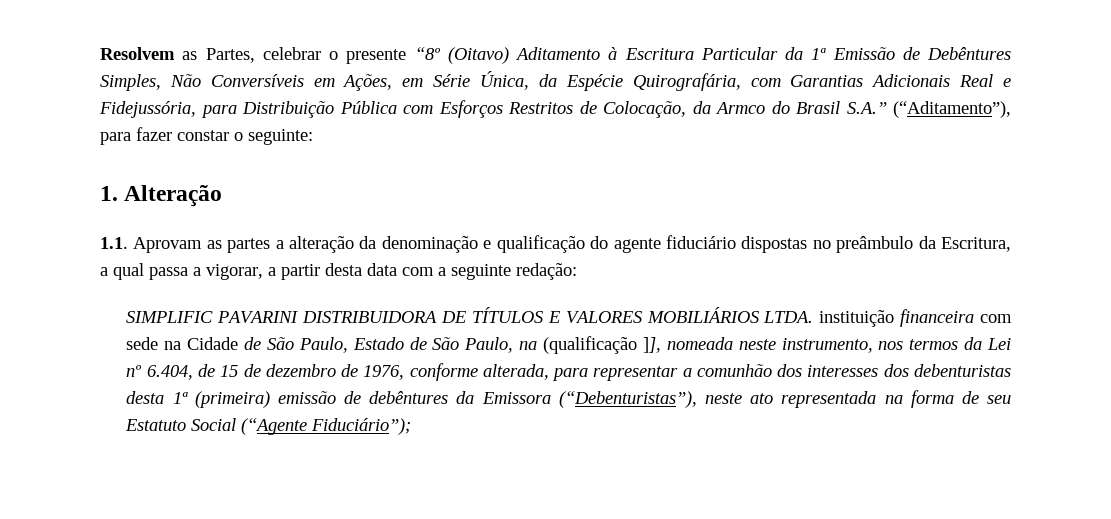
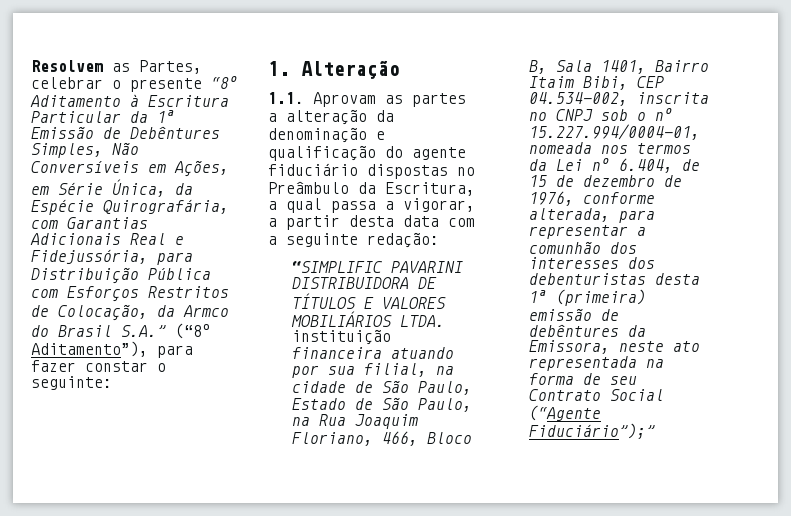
[447,47,509,64] (Oitavo) -> (238, 82) none
[893,101,1011,118] (“Aditamento”), -> [175,323,211,339] [31,341,148,357] (“8º Aditamento”),
[836,236,914,253] preâmbulo -> [268,181,349,194] Preâmbulo
[126,311,214,323] SIMPLIFIC -> [291,261,382,273] “SIMPLIFIC
[979,314,1012,323] [126,337,239,350] com sede na Cidade -> [390,347,454,359] [291,363,454,378] [291,381,346,393] atuando por sua filial, na cidade
[543,336,873,354] (qualificação ]], nomeada neste instrumento, -> [318,414,418,429] [291,431,472,446] [528,60,709,74] [528,76,664,90] [528,92,709,106] [528,108,673,121] [528,124,700,140] [528,142,592,154] Rua Joaquim Floriano, 466, Bloco B, Sala 1401, Bairro Itaim Bibi, CEP 04.534-002, inscrita no CNPJ sob o nº 15.227.994/0004-01, nomeada
[481,391,697,408] Emissora (“Debenturistas”), -> [528,340,610,354] Emissora,
[125,419,187,431] Estatuto -> [528,389,601,401] Contrato
[311,418,412,435] Fiduciário”); -> [528,423,655,439] Fiduciário”);”

